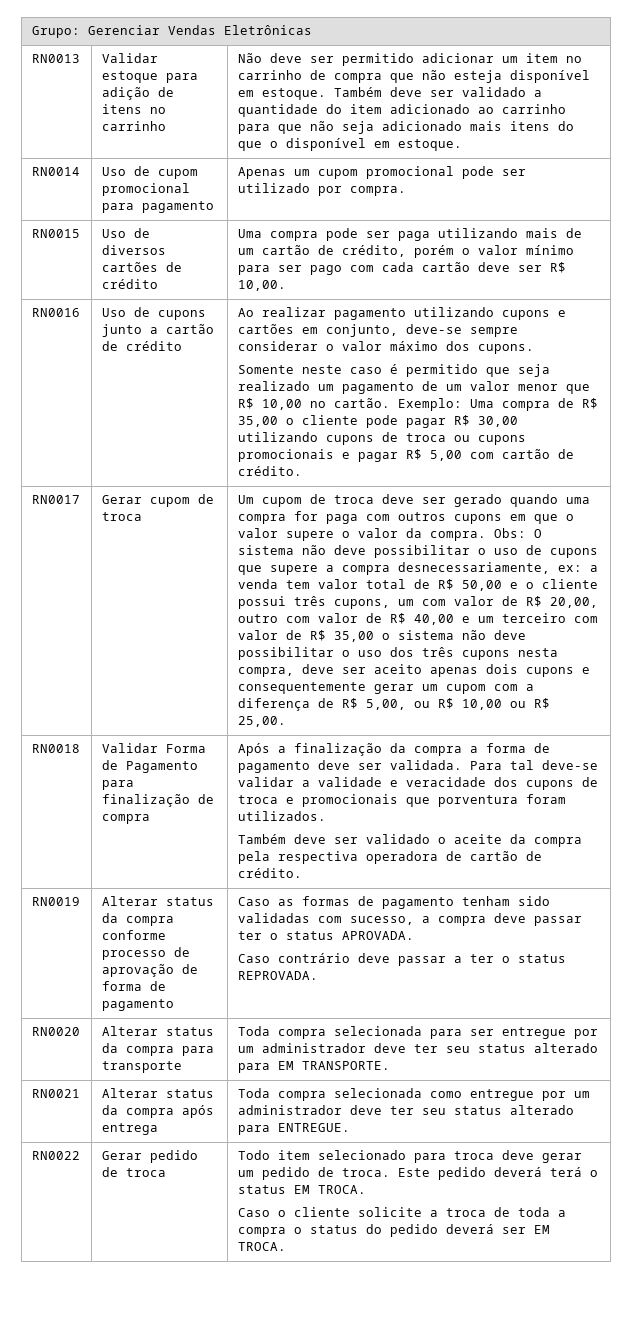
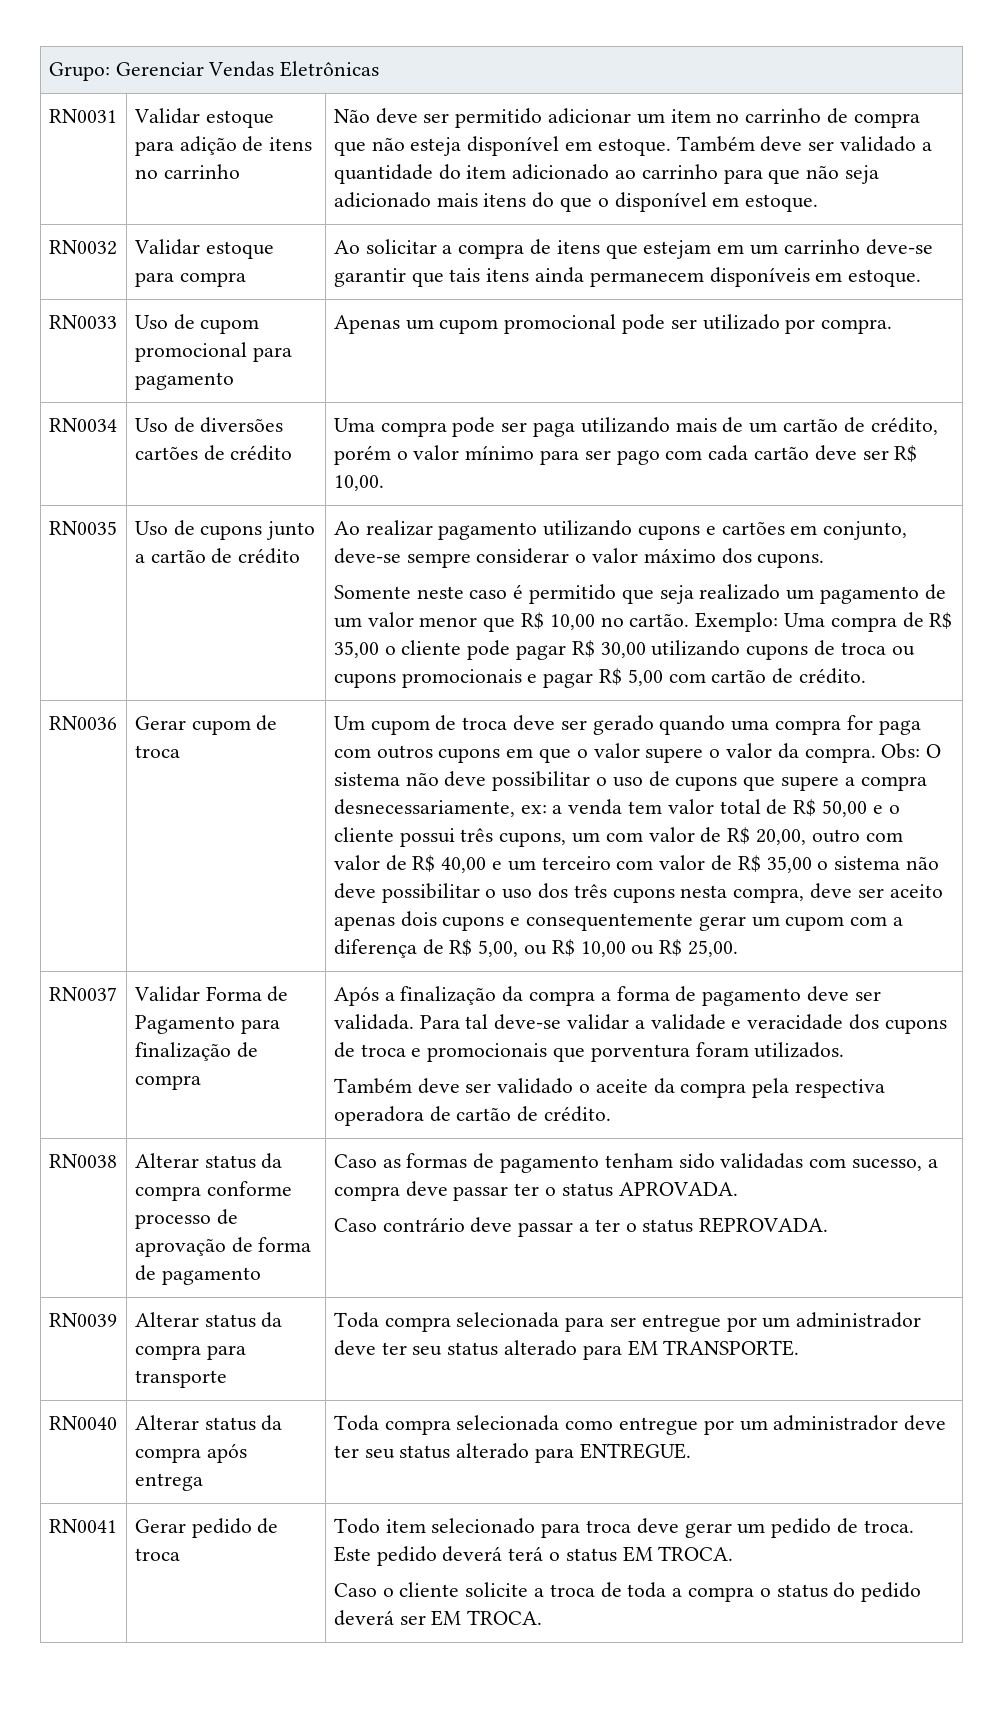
[31,54,80,63] RN0013 -> [48,109,117,123] RN0031
[31,167,80,176] RN0014 -> [48,240,117,255] [133,239,274,259] [134,272,246,287] [333,239,933,259] [333,267,922,287] [48,315,117,329] RN0032 | Validar estoque para compra | Ao solicitar a compra de itens que estejam em um carrinho deve-se garantir que tais itens ainda permanecem disponíveis em estoque. // RN0033
[31,229,80,238] [101,228,150,238] [101,245,166,255] RN0015 | Uso de diversos -> [48,418,117,432] [134,417,284,433] RN0034 | Uso de diversões
[31,308,80,317] RN0016 -> [48,521,117,535] RN0035
[31,495,80,504] RN0017 -> [48,716,117,730] RN0036
[31,744,80,753] RN0018 -> [48,987,117,1001] RN0037
[31,897,80,906] RN0019 -> [48,1154,117,1168] RN0038
[31,1027,80,1036] RN0020 -> [48,1313,117,1327] RN0039
[31,1089,80,1098] RN0021 -> [48,1416,117,1430] RN0040
[31,1151,80,1160] RN0022 -> [48,1519,117,1533] RN0041

